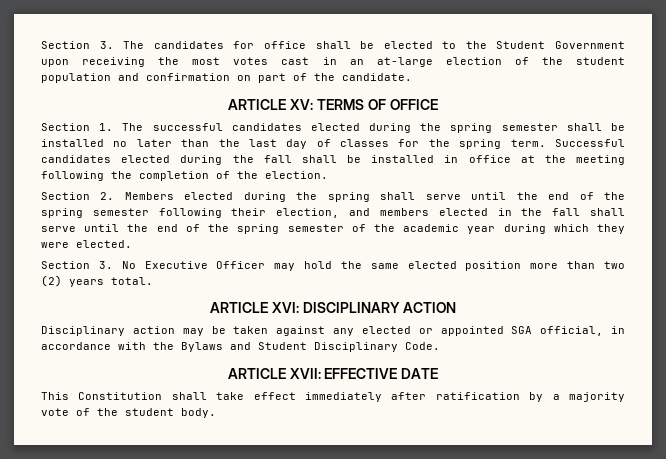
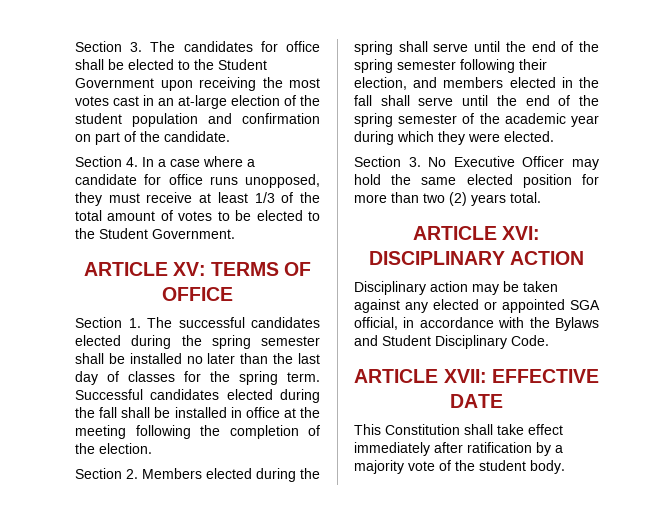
(412, 77) none -> [75,156,255,167] [75,174,320,188] [75,192,320,206] [75,210,320,221] [75,228,235,239] // Section 4. In a case where a candidate for office runs unopposed, they must receive at least 1/3 of the total amount of votes to be elected to the Student Government.
(522, 266) none -> [582,174,599,185] for

